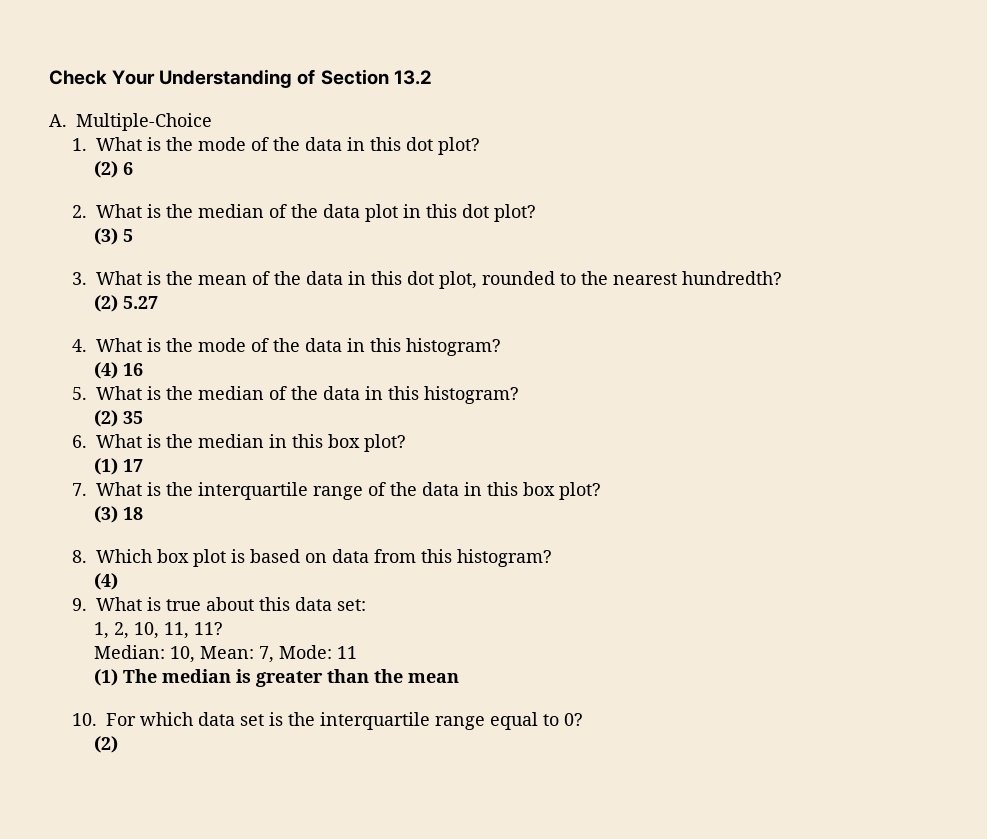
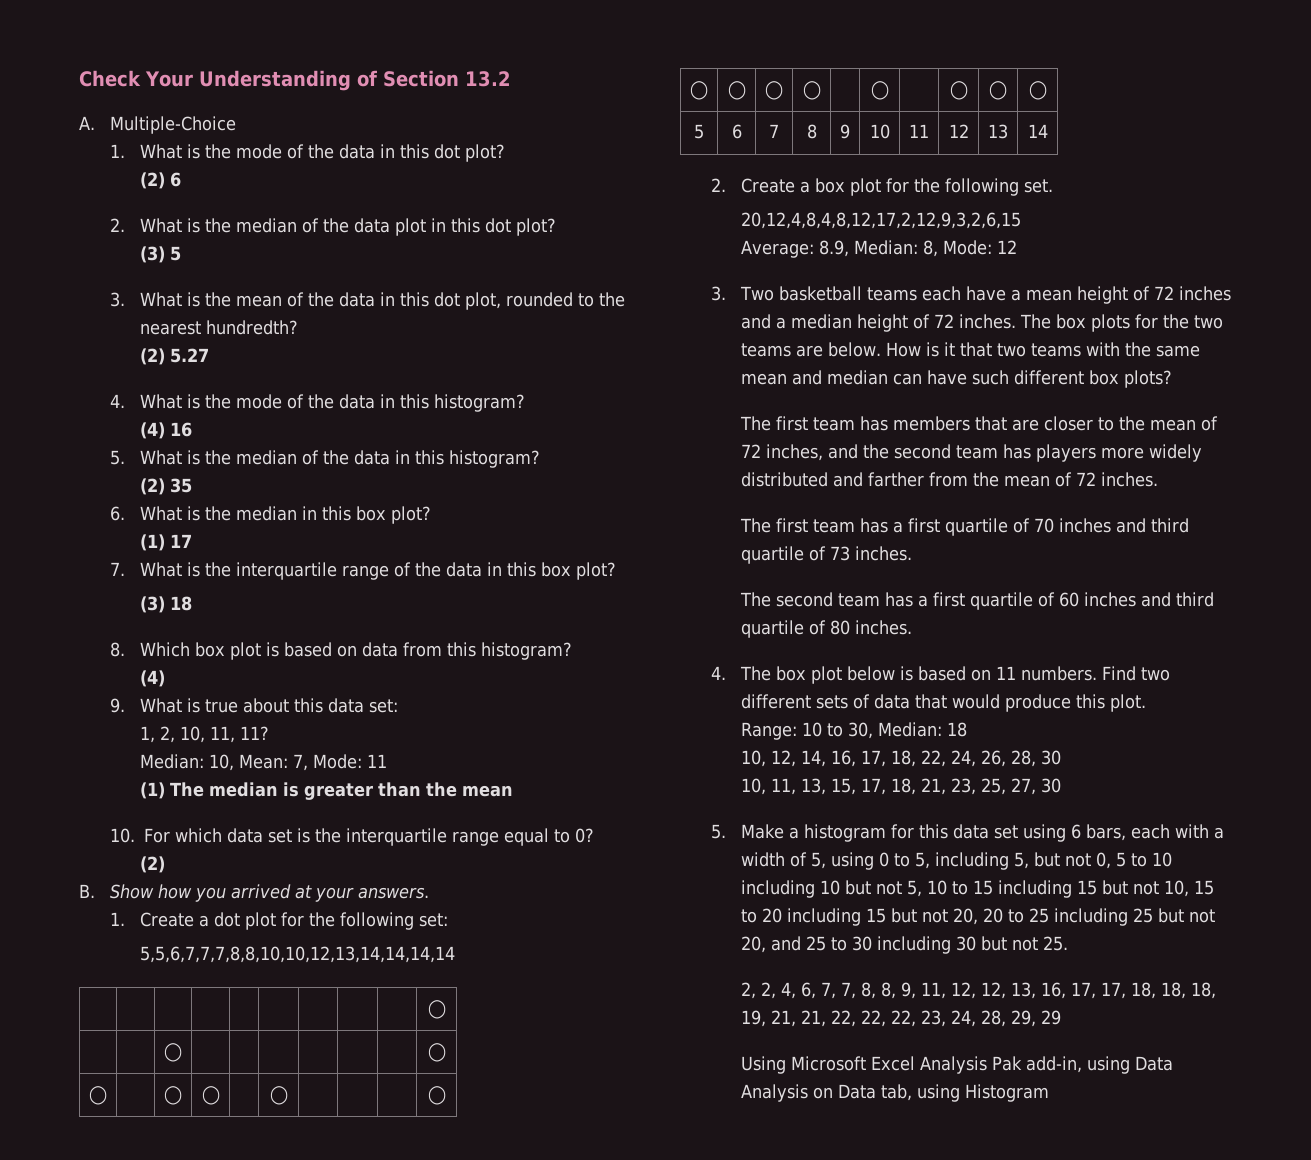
(119, 744) none -> [79,884,429,902] [109,912,449,930] [140,946,456,963] [427,1000,446,1019] [164,1043,182,1062] [427,1043,446,1062] [89,1086,107,1105] [164,1086,182,1105] [201,1086,220,1105] [269,1086,288,1105] [427,1086,446,1105] [690,81,708,100] [727,81,746,100] [765,81,783,100] [802,81,821,100] [870,81,889,100] [949,81,968,100] [989,81,1007,100] [1028,81,1047,100] [694,124,704,139] [731,124,742,139] [769,124,779,138] [806,124,817,139] [840,124,850,139] [869,124,890,139] [909,124,929,138] [948,124,969,138] [988,124,1008,139] [1027,124,1048,138] [710,178,1054,196] [741,212,1022,229] [741,240,1018,258] [710,286,1232,304] [741,314,1224,332] [741,342,1201,357] [741,370,1173,388] [740,416,1219,431] [741,444,1203,462] [741,472,1159,487] [740,518,1190,536] [741,546,913,564] [740,592,1215,610] [741,620,913,638] [710,666,1171,684] [741,694,1147,712] [741,722,968,740] [741,750,1062,767] [741,778,1062,795] [710,824,1225,842] [741,852,1173,870] [741,880,1215,898] [741,908,1216,926] [741,936,1069,954] [741,982,1217,999] [741,1010,1062,1027] [741,1056,1174,1074] [741,1084,1050,1102] // B. Show how you arrived at your answers. // 1. Create a dot plot for the following set: // 5,5,6,7,7,7,8,8,10,10,12,13,14,14,14,14 // | | | | | | | | | ◯ // | | ◯ | | | | | | | ◯ // ◯ | | ◯ | ◯ | | ◯ | | | | ◯ // ◯ | ◯ | ◯ | ◯ | | ◯ | | ◯ | ◯ | ◯ // 5 | 6 | 7 | 8 | 9 | 10 | 11 | 12 | 13 | 14 // 2. Create a box plot for the following set. // 20,12,4,8,4,8,12,17,2,12,9,3,2,6,15 // Average: 8.9, Median: 8, Mode: 12 // 3. Two basketball teams each have a mean height of 72 inches and a median height of 72 inches. The box plots for the two teams are below. How is it that two teams with the same mean and median can have such different box plots? // The first team has members that are closer to the mean of 72 inches, and the second team has players more widely distributed and farther from the mean of 72 inches. // The first team has a first quartile of 70 inches and third quartile of 73 inches. // The second team has a first quartile of 60 inches and third quartile of 80 inches. // 4. The box plot below is based on 11 numbers. Find two different sets of data that would produce this plot. // Range: 10 to 30, Median: 18 // 10, 12, 14, 16, 17, 18, 22, 24, 26, 28, 30 // 10, 11, 13, 15, 17, 18, 21, 23, 25, 27, 30 // 5. Make a histogram for this data set using 6 bars, each with a width of 5, using 0 to 5, including 5, but not 0, 5 to 10 including 10 but not 5, 10 to 15 including 15 but not 10, 15 to 20 including 15 but not 20, 20 to 25 including 25 but not 20, and 25 to 30 including 30 but not 25. // 2, 2, 4, 6, 7, 7, 8, 8, 9, 11, 12, 12, 13, 16, 17, 17, 18, 18, 18, 19, 21, 21, 22, 22, 22, 23, 24, 28, 29, 29 // Using Microsoft Excel Analysis Pak add-in, using Data Analysis on Data tab, using Histogram

